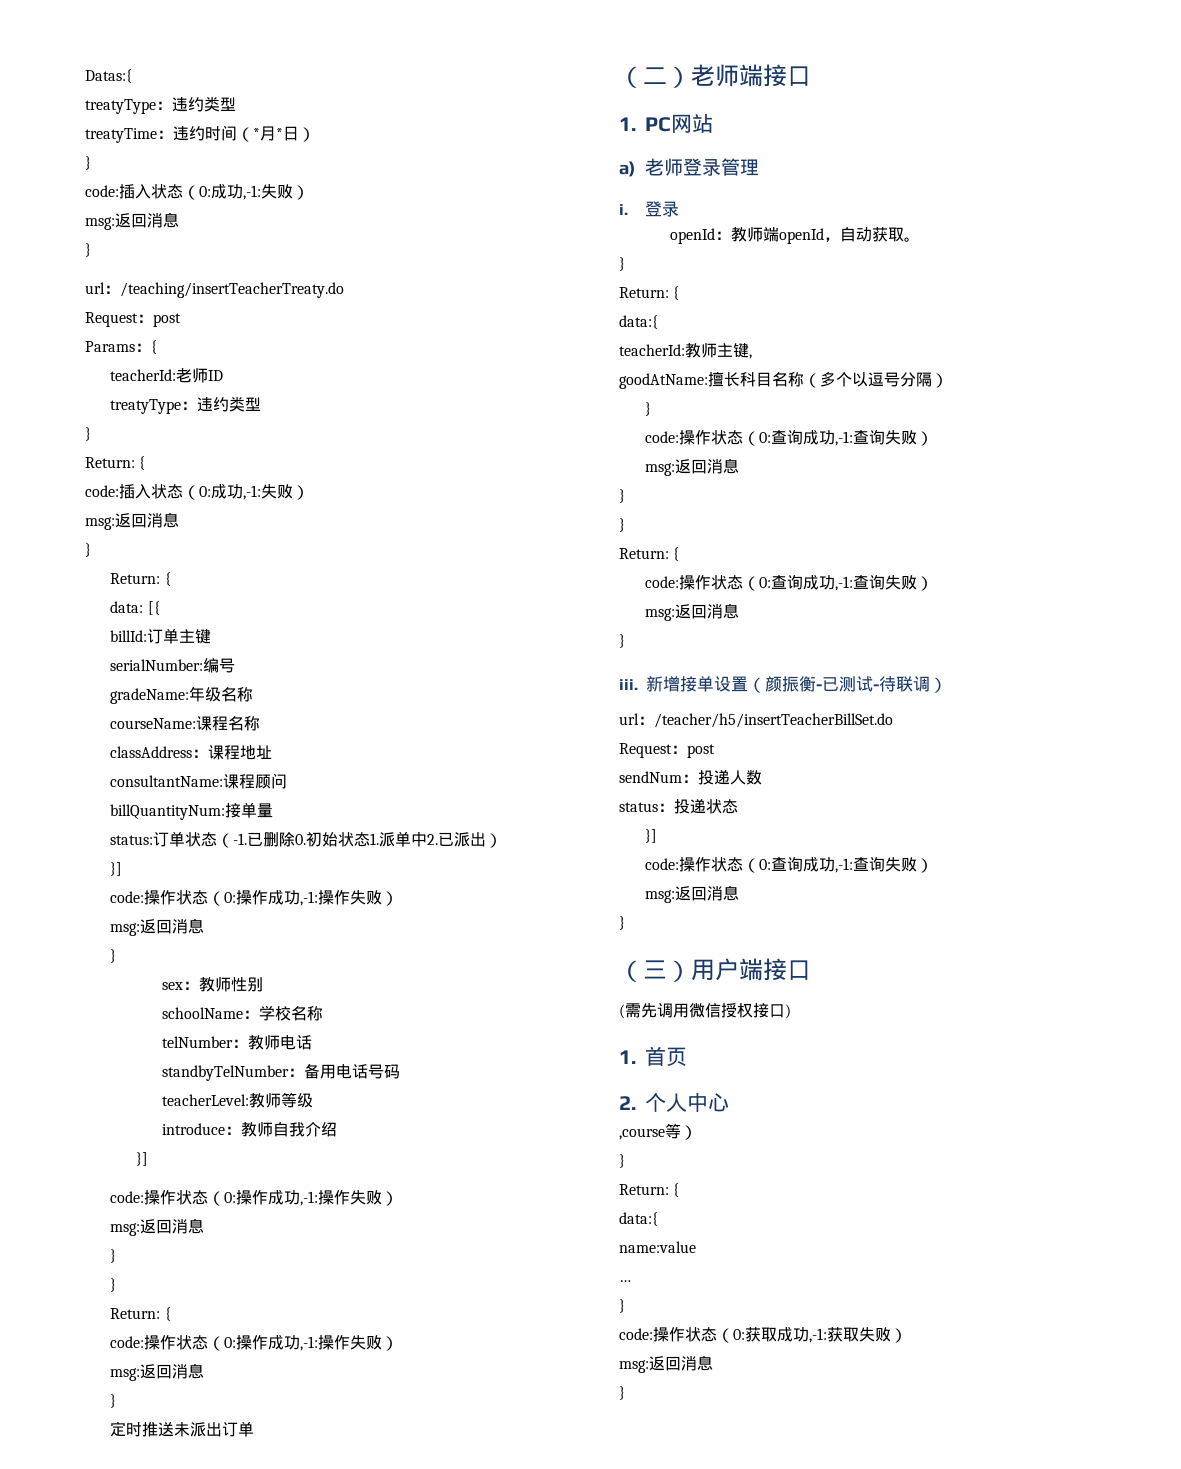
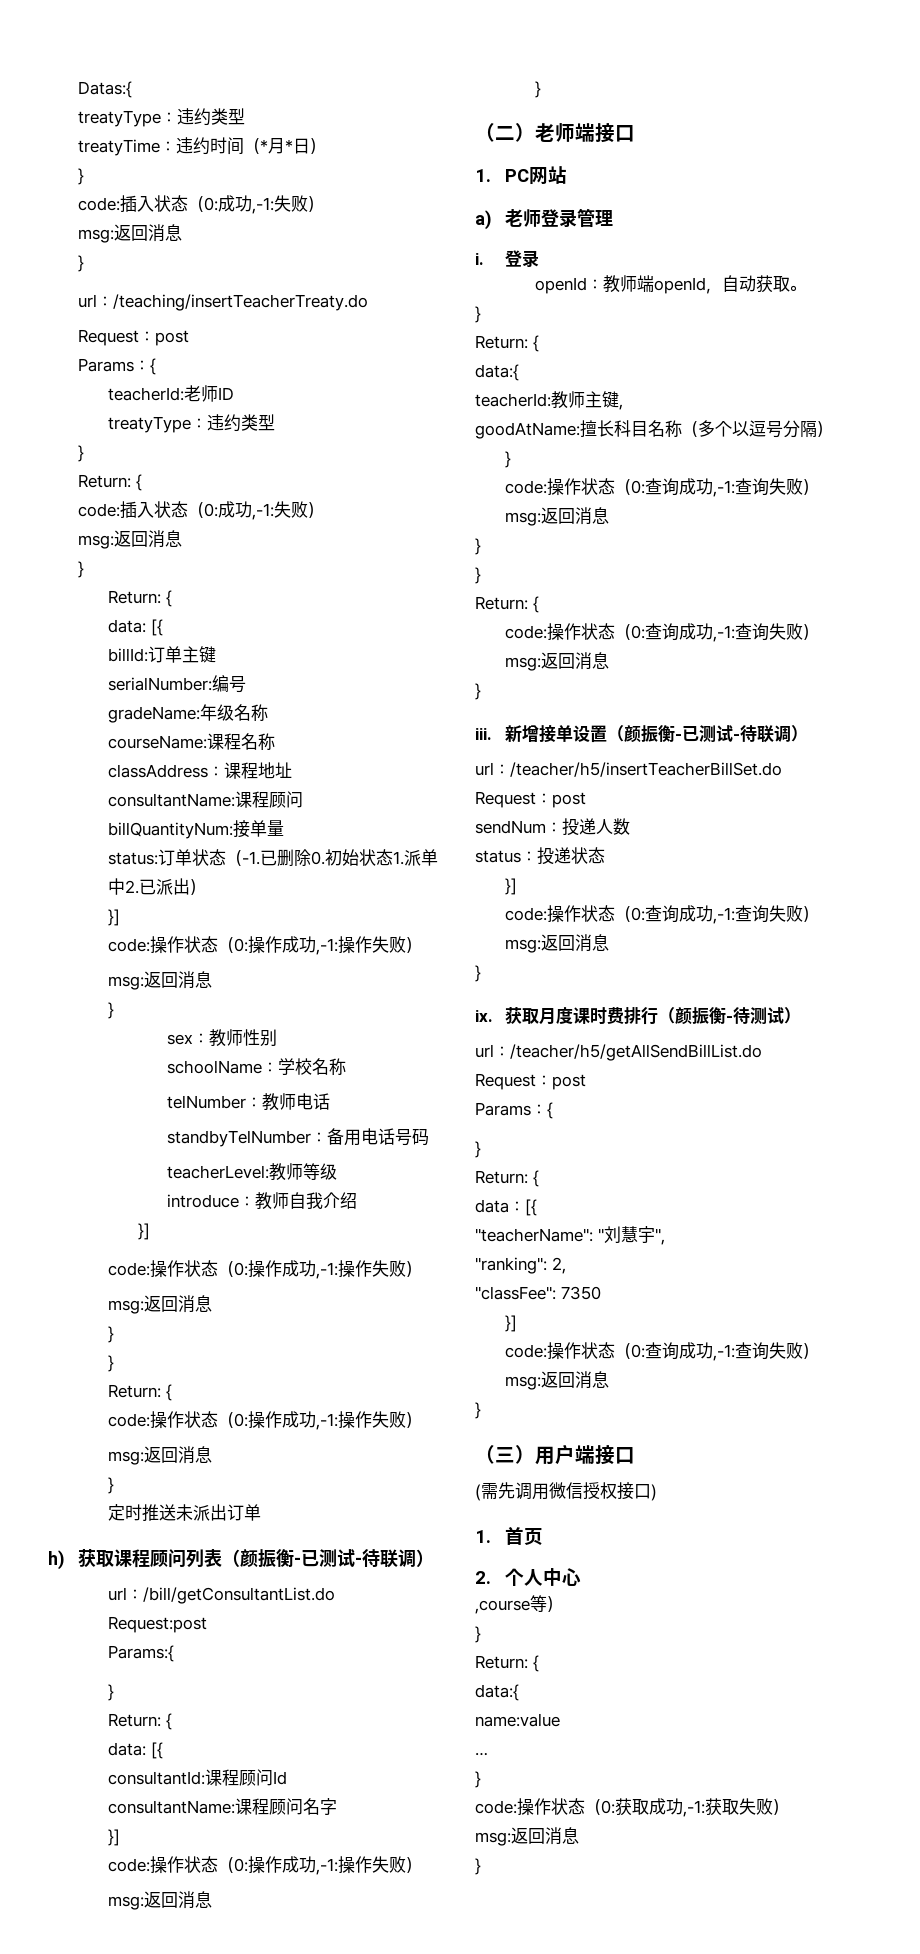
(255, 1429) none -> [48,1548,435,1570] [108,1587,336,1604] [108,1616,208,1633] [108,1645,175,1662] [108,1684,115,1701] [108,1713,172,1730] [108,1742,163,1759] [108,1769,288,1786] [108,1798,338,1815] [108,1829,121,1846] [108,1856,423,1875] [108,1891,213,1910] [535,81,542,98] // h)获取课程顾问列表（颜振衡-已测试-待联调） // url：/bill/getConsultantList.do // Request:post // Params:{ // } // Return: { // data: [{ // consultantId:课程顾问Id // consultantName:课程顾问名字 // }] // code:操作状态（0:操作成功,-1:操作失败） // msg:返回消息 // }
(625, 923) none -> [475,1007,802,1025] [475,1044,762,1061] [475,1073,586,1090] [475,1102,553,1119] [475,1141,481,1158] [475,1170,539,1187] [475,1199,537,1216] [475,1226,665,1245] [475,1257,566,1274] [475,1286,601,1300] [505,1315,518,1332] [505,1342,820,1361] [505,1371,610,1390] [475,1402,481,1419] // ix.获取月度课时费排行（颜振衡-待测试） // url：/teacher/h5/getAllSendBillList.do // Request：post // Params：{ // } // Return: { // data：[{ // "teacherName": "刘慧宇", // "ranking": 2, // "classFee": 7350 // }] // code:操作状态（0:查询成功,-1:查询失败） // msg:返回消息 // }

